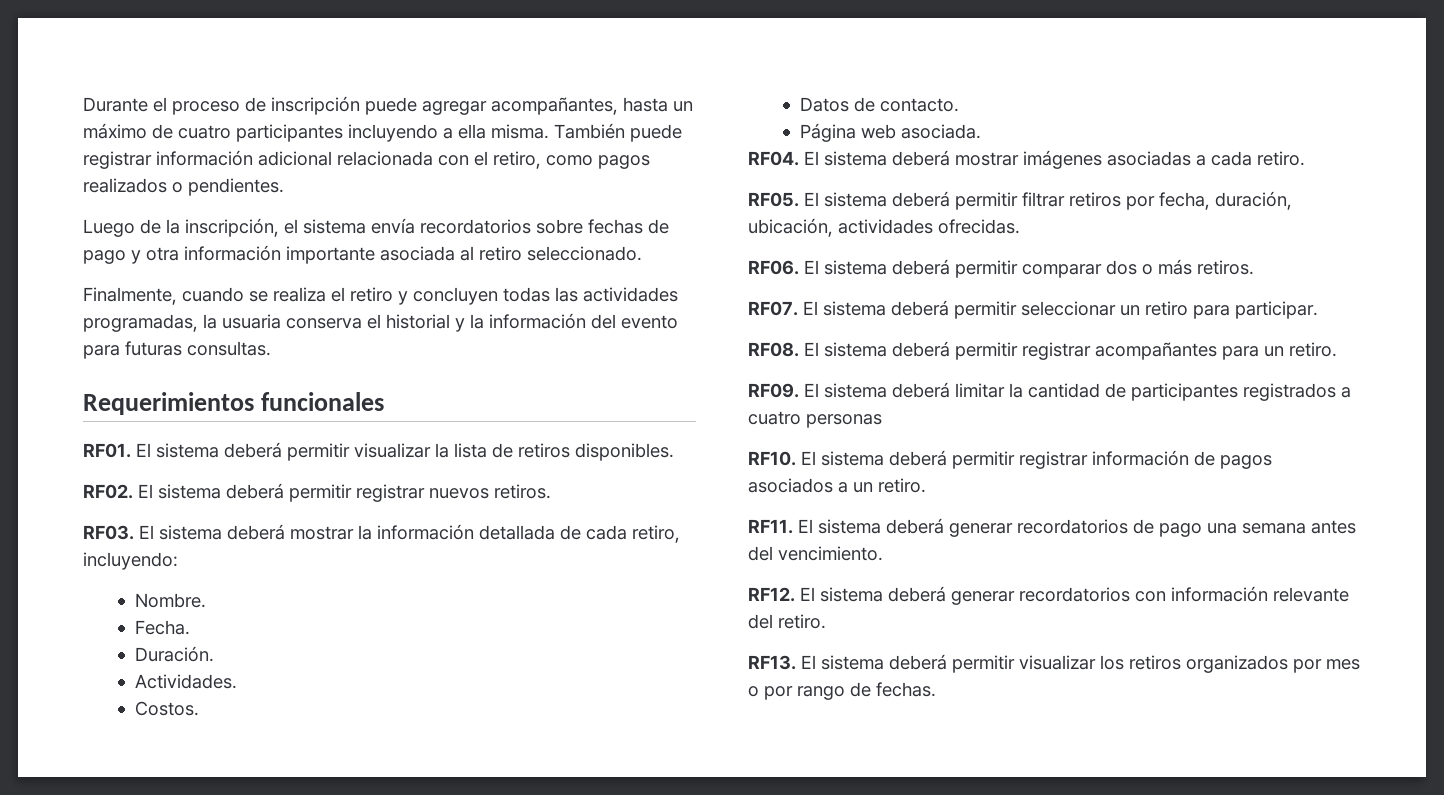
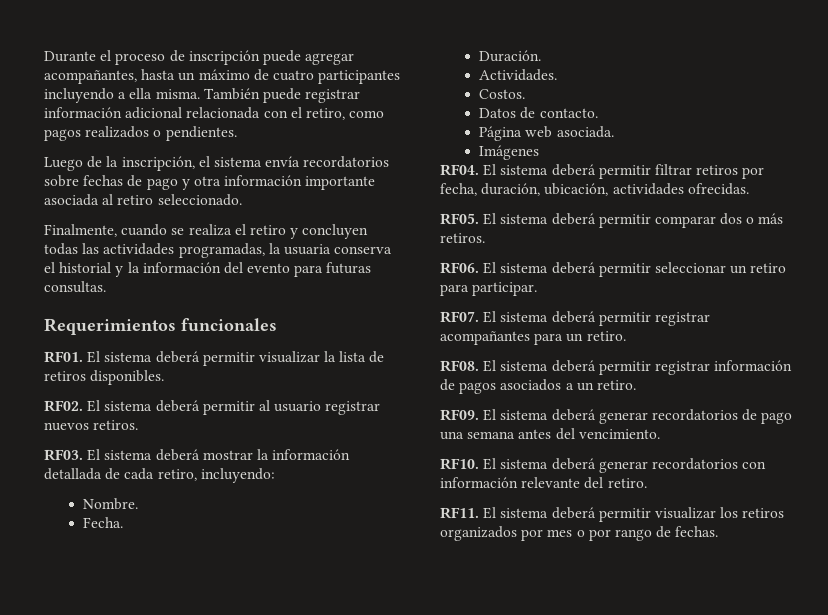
(352, 493) none -> [258,400,322,412] al usuario
(982, 131) none -> [479,145,540,160] // Imágenes
[955,150,1305,169] [748,191,950,207] mostrar imágenes asociadas a cada retiro. // RF05. El sistema deberá -> (596, 170) none
[748,260,799,275] RF06. -> [440,213,479,225] RF05.
[748,301,798,316] RF07. -> [440,262,479,274] RF06.
[748,342,799,357] RF08. -> [440,311,479,323] RF07.
[748,382,1351,401] [748,411,882,428] [748,451,796,466] RF09. El sistema deberá limitar la cantidad de participantes registrados a cuatro personas // RF10. -> [440,360,479,372] RF08.
[748,519,793,534] RF11. -> [440,409,479,421] RF09.
[748,587,795,602] RF12. -> [440,458,479,470] RF10.
[748,655,796,670] RF13. -> [440,507,479,519] RF11.

